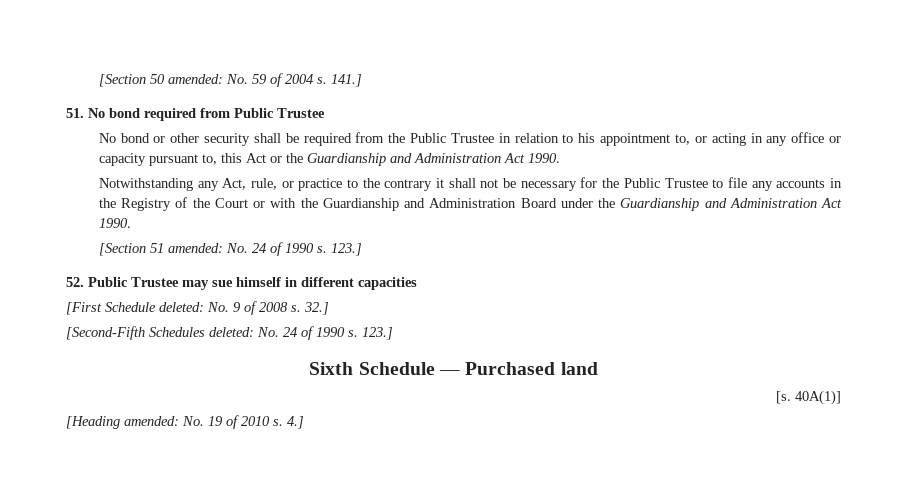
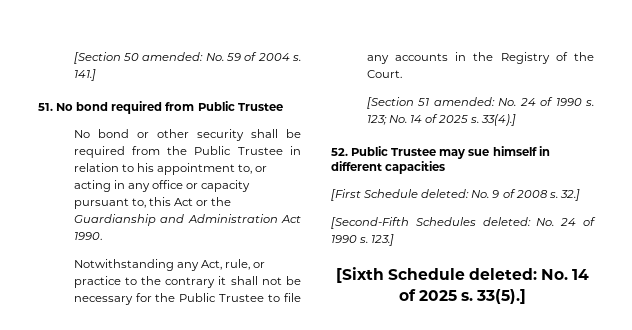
[214,198,842,211] [98,218,131,228] Court or with the Guardianship and Administration Board under the Guardianship and Administration Act 1990. -> [366,70,402,78] Court.
[330,243,362,256] 123.] -> [366,114,517,126] 123; No. 14 of 2025 s. 33(4).]
[309,362,598,375] [776,390,841,405] [66,415,304,429] Sixth Schedule — Purchased land // [s. 40A(1)] // [Heading amended: No. 19 of 2010 s. 4.] -> [335,267,590,283] [398,289,527,304] [Sixth Schedule deleted: No. 14 of 2025 s. 33(5).]

